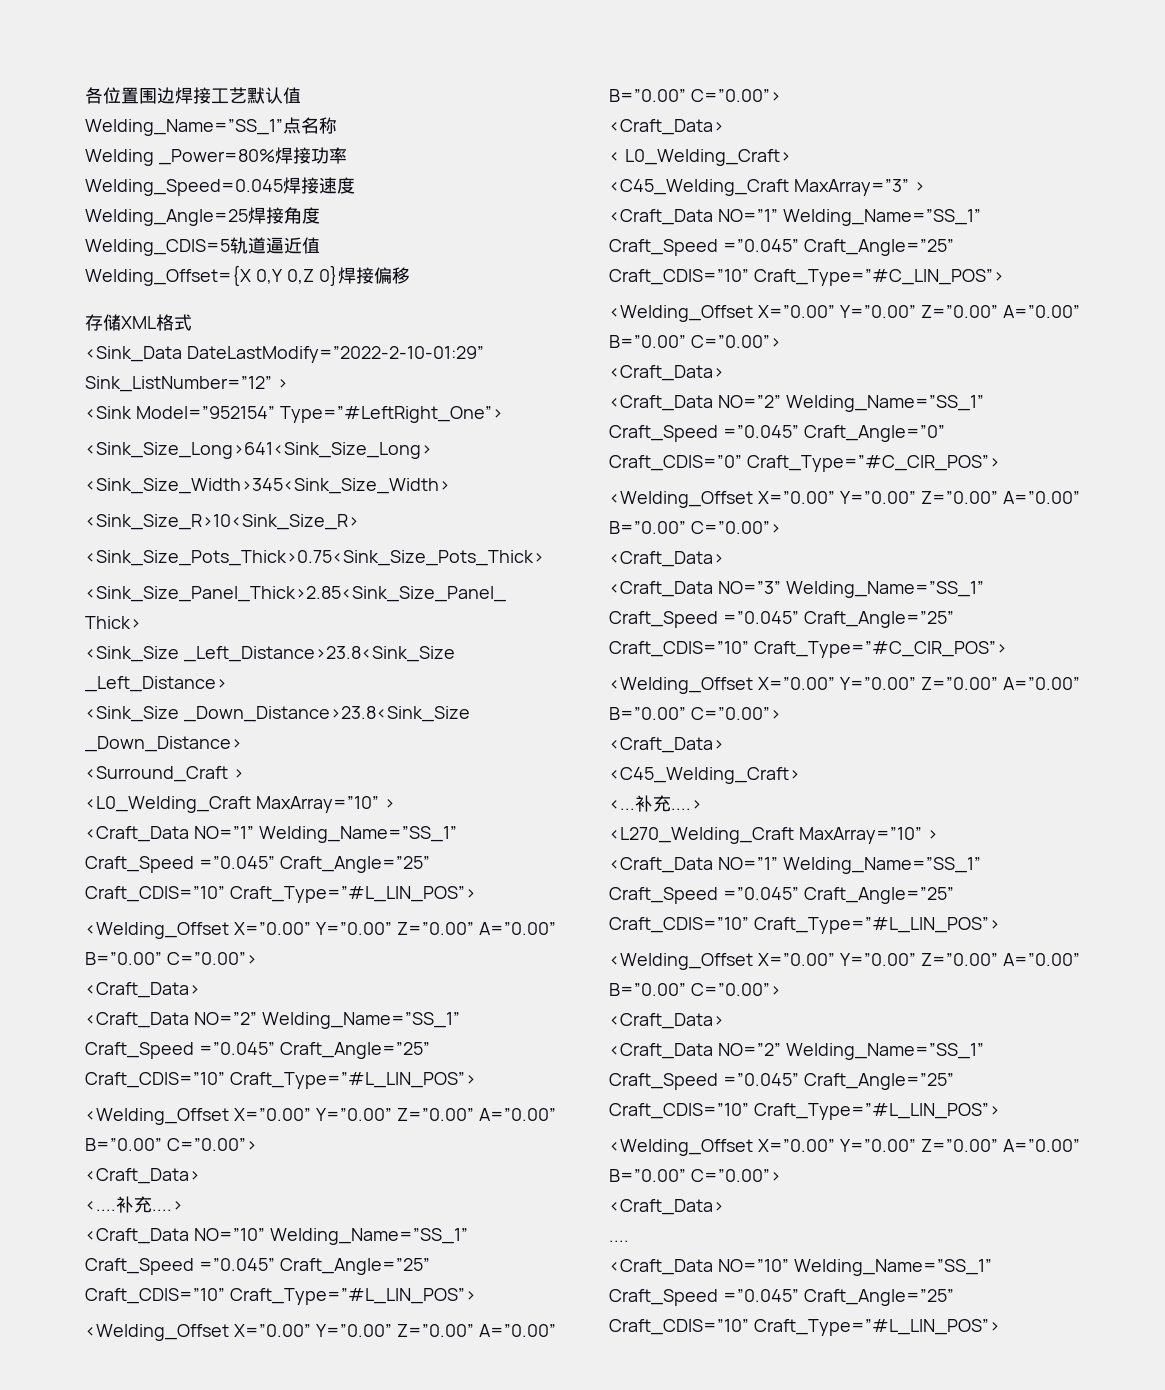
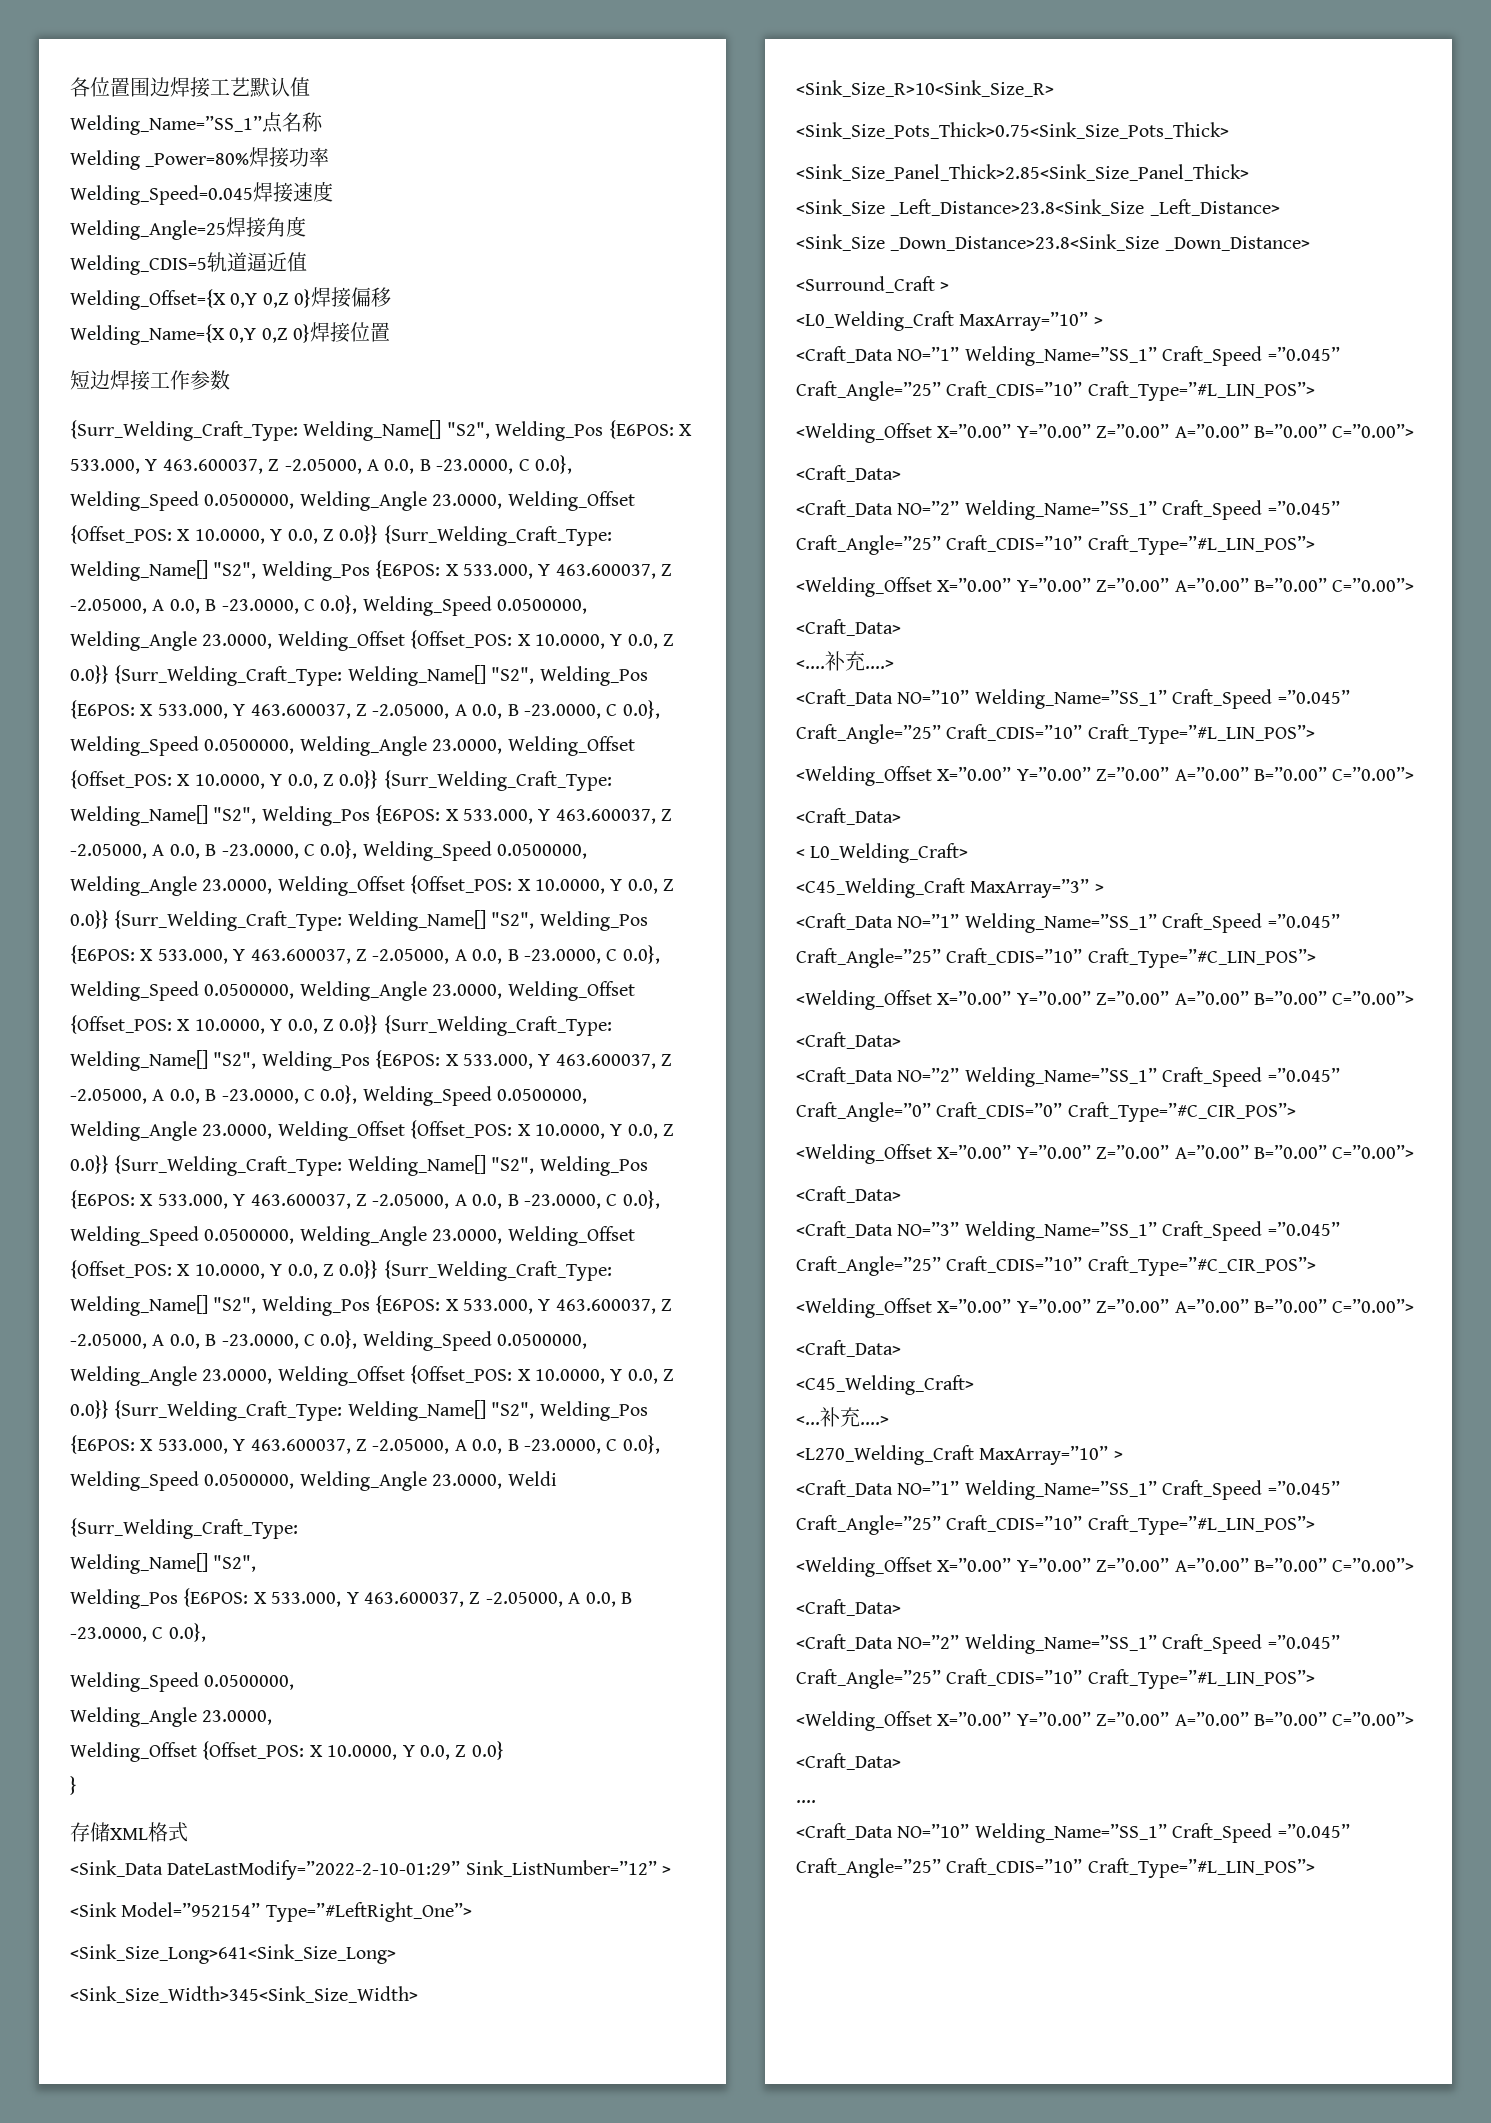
(410, 275) none -> [70,322,391,345] [70,370,230,391] [70,420,692,441] [70,455,572,474] [70,491,635,511] [70,525,612,546] [70,560,673,581] [70,595,588,616] [70,630,675,651] [70,665,648,686] [70,700,660,719] [70,736,635,756] [70,770,612,791] [70,805,673,826] [70,840,588,861] [70,875,675,896] [70,910,648,931] [70,945,660,964] [70,981,635,1001] [70,1015,612,1036] [70,1050,673,1071] [70,1085,588,1106] [70,1120,675,1141] [70,1155,648,1176] [70,1190,660,1209] [70,1226,635,1246] [70,1260,612,1281] [70,1295,673,1316] [70,1330,588,1351] [70,1365,675,1386] [70,1400,648,1421] [70,1435,660,1454] [70,1471,557,1491] [70,1518,298,1539] [70,1553,257,1574] [70,1588,632,1609] [70,1623,206,1642] [70,1672,295,1692] [70,1707,273,1727] [70,1741,504,1762] [70,1776,77,1795] // Welding_Name={X 0,Y 0,Z 0}焊接位置 // 短边焊接工作参数 // {Surr_Welding_Craft_Type: Welding_Name[] "S2", Welding_Pos {E6POS: X 533.000, Y 463.600037, Z -2.05000, A 0.0, B -23.0000, C 0.0}, Welding_Speed 0.0500000, Welding_Angle 23.0000, Welding_Offset {Offset_POS: X 10.0000, Y 0.0, Z 0.0}} {Surr_Welding_Craft_Type: Welding_Name[] "S2", Welding_Pos {E6POS: X 533.000, Y 463.600037, Z -2.05000, A 0.0, B -23.0000, C 0.0}, Welding_Speed 0.0500000, Welding_Angle 23.0000, Welding_Offset {Offset_POS: X 10.0000, Y 0.0, Z 0.0}} {Surr_Welding_Craft_Type: Welding_Name[] "S2", Welding_Pos {E6POS: X 533.000, Y 463.600037, Z -2.05000, A 0.0, B -23.0000, C 0.0}, Welding_Speed 0.0500000, Welding_Angle 23.0000, Welding_Offset {Offset_POS: X 10.0000, Y 0.0, Z 0.0}} {Surr_Welding_Craft_Type: Welding_Name[] "S2", Welding_Pos {E6POS: X 533.000, Y 463.600037, Z -2.05000, A 0.0, B -23.0000, C 0.0}, Welding_Speed 0.0500000, Welding_Angle 23.0000, Welding_Offset {Offset_POS: X 10.0000, Y 0.0, Z 0.0}} {Surr_Welding_Craft_Type: Welding_Name[] "S2", Welding_Pos {E6POS: X 533.000, Y 463.600037, Z -2.05000, A 0.0, B -23.0000, C 0.0}, Welding_Speed 0.0500000, Welding_Angle 23.0000, Welding_Offset {Offset_POS: X 10.0000, Y 0.0, Z 0.0}} {Surr_Welding_Craft_Type: Welding_Name[] "S2", Welding_Pos {E6POS: X 533.000, Y 463.600037, Z -2.05000, A 0.0, B -23.0000, C 0.0}, Welding_Speed 0.0500000, Welding_Angle 23.0000, Welding_Offset {Offset_POS: X 10.0000, Y 0.0, Z 0.0}} {Surr_Welding_Craft_Type: Welding_Name[] "S2", Welding_Pos {E6POS: X 533.000, Y 463.600037, Z -2.05000, A 0.0, B -23.0000, C 0.0}, Welding_Speed 0.0500000, Welding_Angle 23.0000, Welding_Offset {Offset_POS: X 10.0000, Y 0.0, Z 0.0}} {Surr_Welding_Craft_Type: Welding_Name[] "S2", Welding_Pos {E6POS: X 533.000, Y 463.600037, Z -2.05000, A 0.0, B -23.0000, C 0.0}, Welding_Speed 0.0500000, Welding_Angle 23.0000, Welding_Offset {Offset_POS: X 10.0000, Y 0.0, Z 0.0}} {Surr_Welding_Craft_Type: Welding_Name[] "S2", Welding_Pos {E6POS: X 533.000, Y 463.600037, Z -2.05000, A 0.0, B -23.0000, C 0.0}, Welding_Speed 0.0500000, Welding_Angle 23.0000, Weldi // {Surr_Welding_Craft_Type: // Welding_Name[] "S2", // Welding_Pos {E6POS: X 533.000, Y 463.600037, Z -2.05000, A 0.0, B -23.0000, C 0.0}, // Welding_Speed 0.0500000, // Welding_Angle 23.0000, // Welding_Offset {Offset_POS: X 10.0000, Y 0.0, Z 0.0} // }

